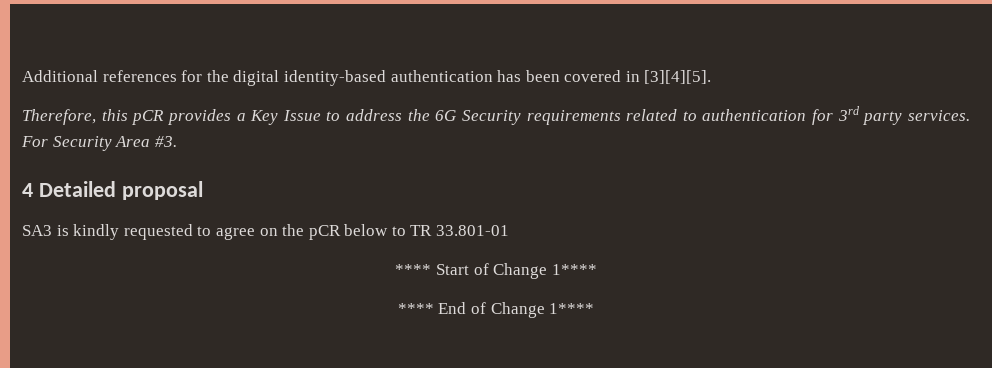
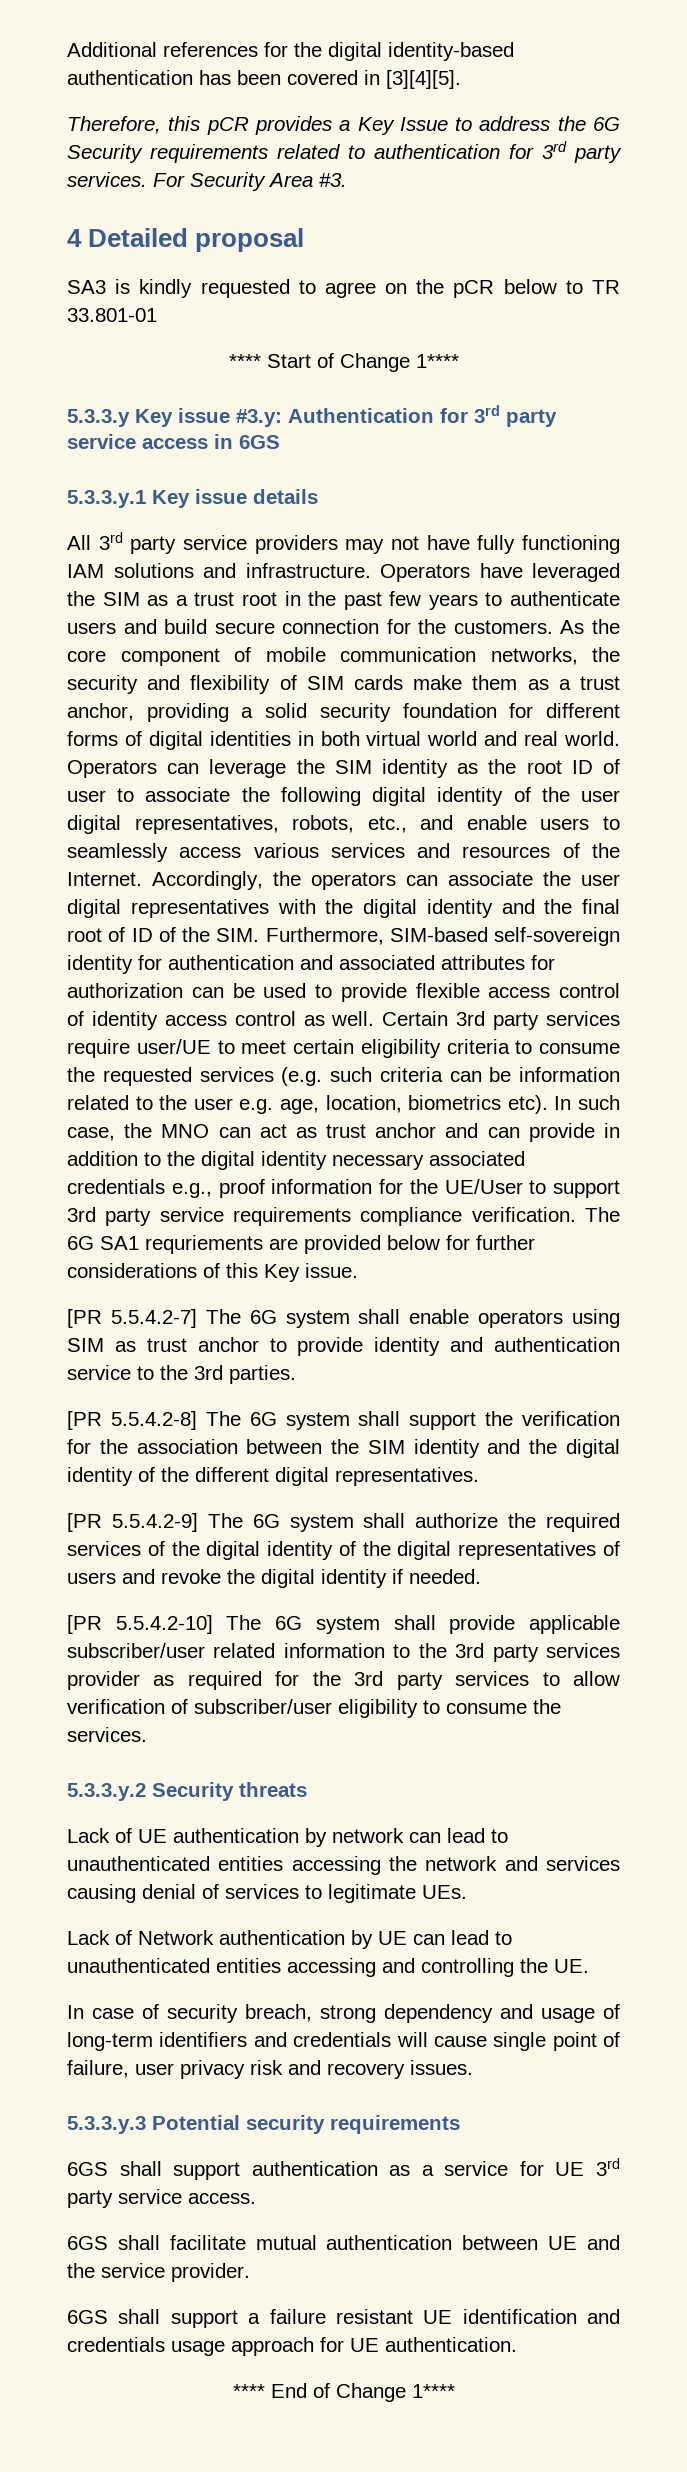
(597, 269) none -> [67,405,557,427] [67,434,280,449] [67,489,318,508] [67,532,620,554] [67,563,620,582] [67,591,620,610] [67,619,620,634] [67,647,620,666] [67,675,620,694] [67,703,620,722] [67,731,620,750] [67,759,620,778] [67,787,620,806] [67,815,620,834] [67,843,620,862] [67,871,620,890] [67,899,620,918] [67,927,620,946] [67,955,555,974] [67,983,620,1002] [67,1011,621,1030] [67,1039,620,1058] [67,1067,620,1086] [67,1095,620,1114] [67,1123,620,1142] [67,1151,525,1170] [67,1179,620,1198] [67,1207,620,1226] [67,1235,535,1254] [67,1263,358,1282] [67,1309,620,1328] [67,1337,620,1356] [67,1365,296,1384] [67,1411,620,1430] [67,1439,620,1458] [67,1467,479,1486] [67,1513,620,1532] [67,1541,620,1560] [67,1569,481,1588] [67,1615,620,1634] [67,1643,620,1662] [67,1671,621,1690] [67,1699,561,1718] [67,1727,147,1742] [67,1782,307,1801] [67,1828,508,1847] [67,1856,620,1875] [67,1884,467,1903] [67,1930,512,1949] [67,1958,589,1977] [67,2004,620,2023] [67,2032,620,2051] [67,2060,473,2079] [67,2115,460,2134] [67,2158,620,2180] [67,2189,256,2208] [67,2235,620,2250] [67,2263,250,2282] [67,2309,620,2328] [67,2337,517,2356] // 5.3.3.y Key issue #3.y: Authentication for 3rd party service access in 6GS // 5.3.3.y.1 Key issue details // All 3rd party service providers may not have fully functioning IAM solutions and infrastructure. Operators have leveraged the SIM as a trust root in the past few years to authenticate users and build secure connection for the customers. As the core component of mobile communication networks, the security and flexibility of SIM cards make them as a trust anchor, providing a solid security foundation for different forms of digital identities in both virtual world and real world. Operators can leverage the SIM identity as the root ID of user to associate the following digital identity of the user digital representatives, robots, etc., and enable users to seamlessly access various services and resources of the Internet. Accordingly, the operators can associate the user digital representatives with the digital identity and the final root of ID of the SIM. Furthermore, SIM-based self-sovereign identity for authentication and associated attributes for authorization can be used to provide flexible access control of identity access control as well. Certain 3rd party services require user/UE to meet certain eligibility criteria to consume the requested services (e.g. such criteria can be information related to the user e.g. age, location, biometrics etc). In such case, the MNO can act as trust anchor and can provide in addition to the digital identity necessary associated credentials e.g., proof information for the UE/User to support 3rd party service requirements compliance verification. The 6G SA1 requriements are provided below for further considerations of this Key issue. // [PR 5.5.4.2-7] The 6G system shall enable operators using SIM as trust anchor to provide identity and authentication service to the 3rd parties. // [PR 5.5.4.2-8] The 6G system shall support the verification for the association between the SIM identity and the digital identity of the different digital representatives. // [PR 5.5.4.2-9] The 6G system shall authorize the required services of the digital identity of the digital representatives of users and revoke the digital identity if needed. // [PR 5.5.4.2-10] The 6G system shall provide applicable subscriber/user related information to the 3rd party services provider as required for the 3rd party services to allow verification of subscriber/user eligibility to consume the services. // 5.3.3.y.2 Security threats // Lack of UE authentication by network can lead to unauthenticated entities accessing the network and services causing denial of services to legitimate UEs. // Lack of Network authentication by UE can lead to unauthenticated entities accessing and controlling the UE. // In case of security breach, strong dependency and usage of long-term identifiers and credentials will cause single point of failure, user privacy risk and recovery issues. // 5.3.3.y.3 Potential security requirements // 6GS shall support authentication as a service for UE 3rd party service access. // 6GS shall facilitate mutual authentication between UE and the service provider. // 6GS shall support a failure resistant UE identification and credentials usage approach for UE authentication.

